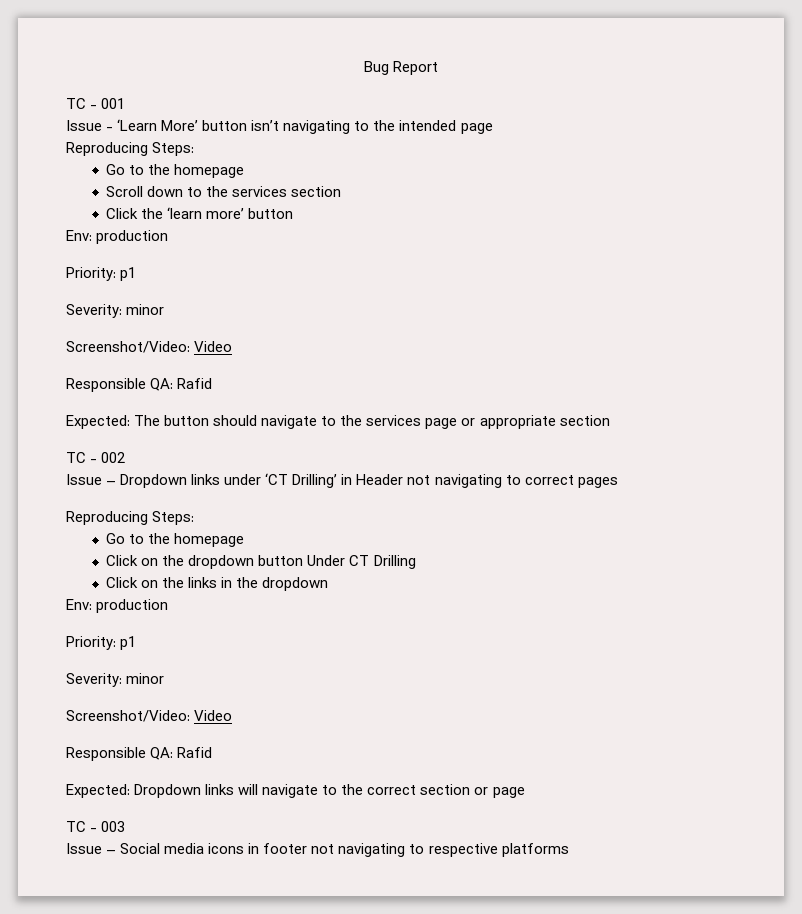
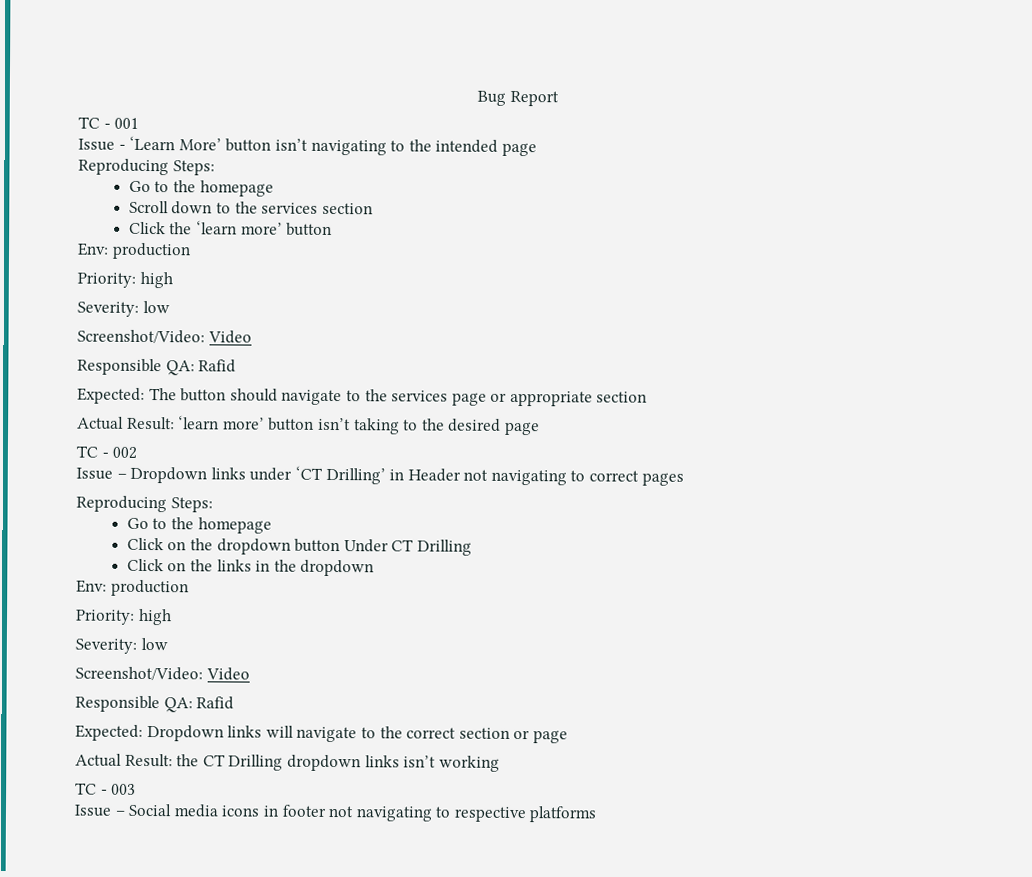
[120,267,137,281] [66,304,165,318] p1 // Severity: minor -> [139,271,173,289] [77,300,170,317] high // Severity: low
(610, 420) none -> [77,415,540,436] // Actual Result: ‘learn more’ button isn’t taking to the desired page
[120,636,137,650] [66,673,165,687] p1 // Severity: minor -> [137,608,172,626] [75,637,168,654] high // Severity: low
(525, 792) none -> [75,753,500,772] // Actual Result: the CT Drilling dropdown links isn’t working

